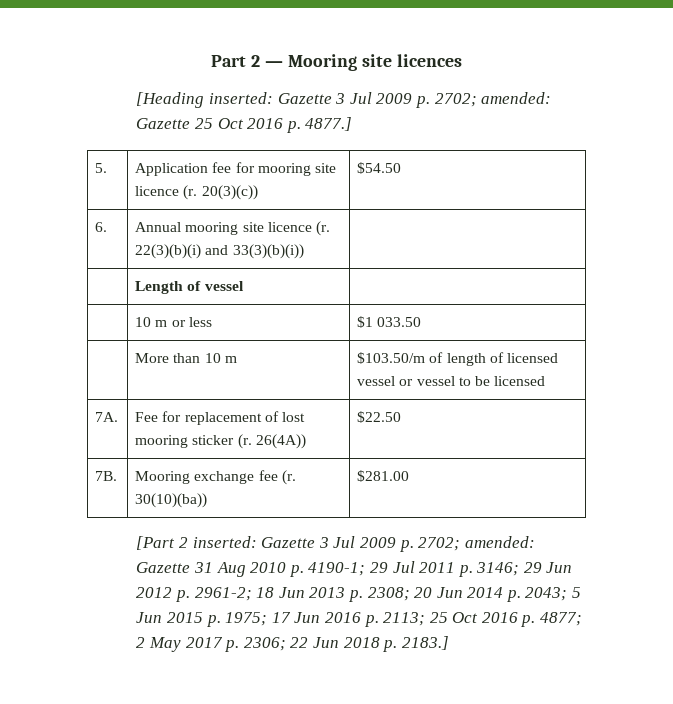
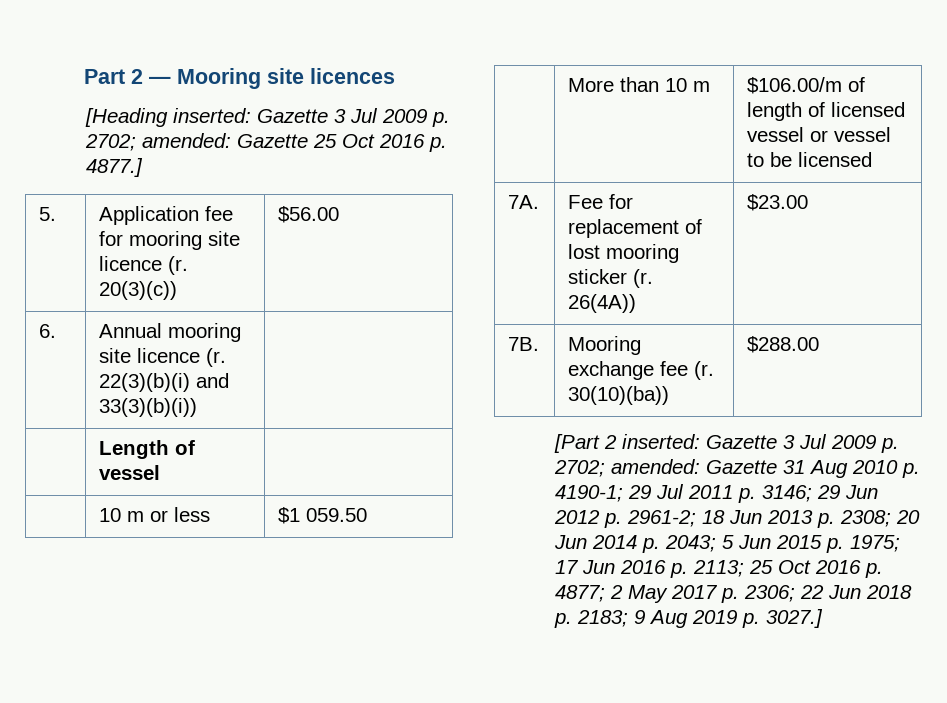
[357,162,402,174] $54.50 -> [278,206,340,223] $56.00
[377,317,422,327] 033.50 -> [306,508,368,522] 059.50
[357,352,426,364] $103.50/m -> [747,77,843,94] $106.00/m
[357,411,402,423] $22.50 -> [747,194,809,211] $23.00
[357,470,410,482] $281.00 -> [747,336,820,353] $288.00
[401,636,449,650] 2183.] -> [576,609,823,628] 2183; 9 Aug 2019 p. 3027.]

